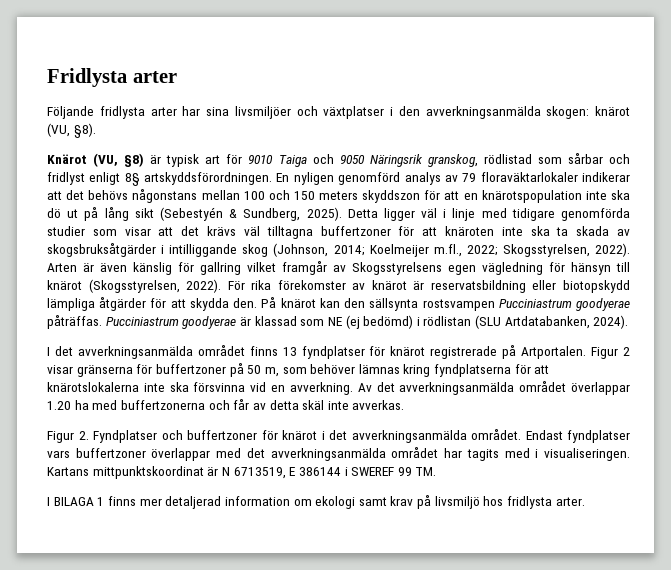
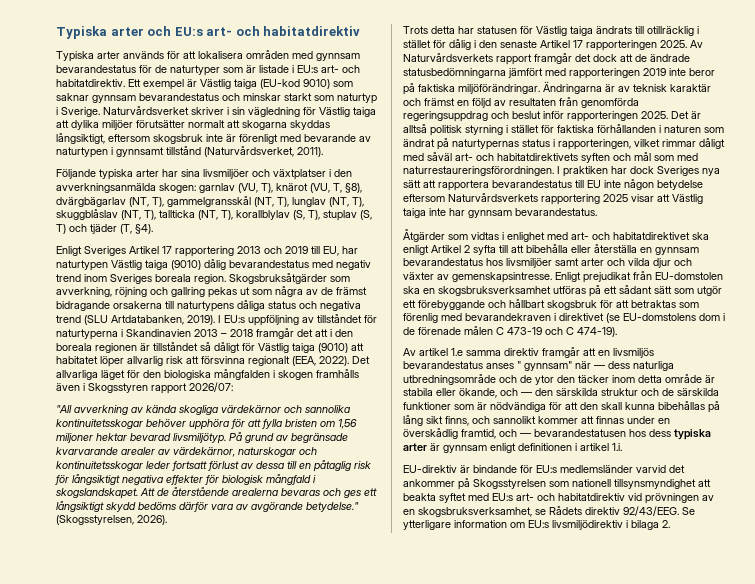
[47,68,177,87] Fridlysta arter -> [56,26,361,39] [56,50,360,62] [56,65,360,76] [56,79,353,90] [56,93,377,104] [56,106,376,117] [56,120,330,130] [56,133,371,144] [56,146,323,158] Typiska arter och EU:s art- och habitatdirektiv // Typiska arter används för att lokalisera områden med gynnsam bevarandestatus för de naturtyper som är listade i EU:s art- och habitatdirektiv. Ett exempel är Västlig taiga (EU-kod 9010) som saknar gynnsam bevarandestatus och minskar starkt som naturtyp i Sverige. Naturvårdsverket skriver i sin vägledning för Västlig taiga att dylika miljöer förutsätter normalt att skogarna skyddas långsiktigt, eftersom skogsbruk inte är förenligt med bevarande av naturtypen i gynnsamt tillstånd (Naturvårdsverket, 2011).
[99,106,145,119] fridlysta -> [99,169,133,180] typiska
[595,106,630,116] [47,123,96,138] [47,153,630,167] [47,172,631,186] [47,189,630,203] [47,207,630,221] [47,226,630,239] [47,243,631,257] [47,261,630,275] [47,279,630,293] [47,297,630,311] [47,315,629,329] [47,345,630,359] [47,363,550,377] [47,381,630,395] [47,399,405,410] [47,429,630,443] [47,447,631,461] [47,466,437,479] [47,495,585,509] knärot (VU, §8). // Knärot (VU, §8) är typisk art för 9010 Taiga och 9050 Näringsrik granskog, rödlistad som sårbar och fridlyst enligt 8§ artskyddsförordningen. En nyligen genomförd analys av 79 floraväktarlokaler indikerar att det behövs någonstans mellan 100 och 150 meters skyddszon för att en knärotspopulation inte ska dö ut på lång sikt (Sebestyén & Sundberg, 2025). Detta ligger väl i linje med tidigare genomförda studier som visar att det krävs väl tilltagna buffertzoner för att knäroten inte ska ta skada av skogsbruksåtgärder i intilliggande skog (Johnson, 2014; Koelmeijer m.fl., 2022; Skogsstyrelsen, 2022). Arten är även känslig för gallring vilket framgår av Skogsstyrelsens egen vägledning för hänsyn till knärot (Skogsstyrelsen, 2022). För rika förekomster av knärot är reservatsbildning eller biotopskydd lämpliga åtgärder för att skydda den. På knärot kan den sällsynta rostsvampen Pucciniastrum goodyerae påträffas. Pucciniastrum goodyerae är klassad som NE (ej bedömd) i rödlistan (SLU Artdatabanken, 2024). // I det avverkningsanmälda området finns 13 fyndplatser för knärot registrerade på Artportalen. Figur 2 visar gränserna för buffertzoner på 50 m, som behöver lämnas kring fyndplatserna för att knärotslokalerna inte ska försvinna vid en avverkning. Av det avverkningsanmälda området överlappar 1.20 ha med buffertzonerna och får av detta skäl inte avverkas. // Figur 2. Fyndplatser och buffertzoner för knärot i det avverkningsanmälda området. Endast fyndplatser vars buffertzoner överlappar med det avverkningsanmälda området har tagits med i visualiseringen. Kartans mittpunktskoordinat är N 6713519, E 386144 i SWEREF 99 TM. // I BILAGA 1 finns mer detaljerad information om ekologi samt krav på livsmiljö hos fridlysta arter. -> [199,183,362,193] [56,196,364,207] [56,209,372,221] [56,224,153,234] [56,246,358,257] [56,259,371,271] [56,273,350,284] [56,286,367,298] [56,300,361,312] [56,314,377,326] [56,328,353,340] [56,342,364,353] [56,356,370,367] [56,369,359,380] [56,382,233,394] [56,405,350,415] [56,419,357,430] [56,432,348,444] [56,447,317,457] [56,460,371,472] [55,474,316,485] [56,487,377,499] [56,501,359,512] [56,515,167,525] [403,26,699,36] [403,39,703,51] [403,53,690,65] [403,68,715,79] [403,81,711,95] [403,97,639,108] [403,111,701,122] [403,124,724,136] [403,138,725,150] [403,152,698,163] [403,166,720,177] [403,179,703,191] [403,193,703,205] [403,208,597,218] [403,229,709,242] [403,244,699,255] [403,258,692,268] [403,271,723,283] [403,285,722,297] [403,299,699,310] [403,313,725,323] [403,326,617,337] [403,347,654,358] [403,361,674,371] [403,374,715,385] [403,388,719,398] [403,401,720,413] [403,415,670,426] [403,428,711,440] [403,443,622,453] [403,465,685,473] [403,478,711,490] [403,493,714,504] [403,506,695,517] [403,520,670,530] garnlav (VU, T), knärot (VU, T, §8), dvärgbägarlav (NT, T), gammelgransskål (NT, T), lunglav (NT, T), skuggblåslav (NT, T), tallticka (NT, T), korallblylav (S, T), stuplav (S, T) och tjäder (T, §4). // Enligt Sveriges Artikel 17 rapportering 2013 och 2019 till EU, har naturtypen Västlig taiga (9010) dålig bevarandestatus med negativ trend inom Sveriges boreala region. Skogsbruksåtgärder som avverkning, röjning och gallring pekas ut som några av de främst bidragande orsakerna till naturtypens dåliga status och negativa trend (SLU Artdatabanken, 2019). I EU:s uppföljning av tillståndet för naturtyperna i Skandinavien 2013 – 2018 framgår det att i den boreala regionen är tillståndet så dåligt för Västlig taiga (9010) att habitatet löper allvarlig risk att försvinna regionalt (EEA, 2022). Det allvarliga läget för den biologiska mångfalden i skogen framhålls även i Skogsstyren rapport 2026/07: // "All avverkning av kända skogliga värdekärnor och sannolika kontinuitetsskogar behöver upphöra för att fylla bristen om 1,56 miljoner hektar bevarad livsmiljötyp. På grund av begränsade kvarvarande arealer av värdekärnor, naturskogar och kontinuitetsskogar leder fortsatt förlust av dessa till en påtaglig risk för långsiktigt negativa effekter för biologisk mångfald i skogslandskapet. Att de återstående arealerna bevaras och ges ett långsiktigt skydd bedöms därför vara av avgörande betydelse." (Skogsstyrelsen, 2026). // Trots detta har statusen för Västlig taiga ändrats till otillräcklig i stället för dålig i den senaste Artikel 17 rapporteringen 2025. Av Naturvårdsverkets rapport framgår det dock att de ändrade statusbedömningarna jämfört med rapporteringen 2019 inte beror på faktiska miljöförändringar. Ändringarna är av teknisk karaktär och främst en följd av resultaten från genomförda regeringsuppdrag och beslut inför rapporteringen 2025. Det är alltså politisk styrning i stället för faktiska förhållanden i naturen som ändrat på naturtypernas status i rapporteringen, vilket rimmar dåligt med såväl art- och habitatdirektivets syften och mål som med naturrestaureringsförordningen. I praktiken har dock Sveriges nya sätt att rapportera bevarandestatus till EU inte någon betydelse eftersom Naturvårdsverkets rapportering 2025 visar att Västlig taiga inte har gynnsam bevarandestatus. // Åtgärder som vidtas i enlighet med art- och habitatdirektivet ska enligt Artikel 2 syfta till att bibehålla eller återställa en gynnsam bevarandestatus hos livsmiljöer samt arter och vilda djur och växter av gemenskapsintresse. Enligt prejudikat från EU-domstolen ska en skogsbruksverksamhet utföras på ett sådant sätt som utgör ett förebyggande och hållbart skogsbruk för att betraktas som förenlig med bevarandekraven i direktivet (se EU-domstolens dom i de förenade målen C 473-19 och C 474-19). // Av artikel 1.e samma direktiv framgår att en livsmiljös bevarandestatus anses " gynnsam" när — dess naturliga utbredningsområde och de ytor den täcker inom detta område är stabila eller ökande, och — den särskilda struktur och de särskilda funktioner som är nödvändiga för att den skall kunna bibehållas på lång sikt finns, och sannolikt kommer att finnas under en överskådlig framtid, och — bevarandestatusen hos dess typiska arter är gynnsam enligt definitionen i artikel 1.i. // EU-direktiv är bindande för EU:s medlemsländer varvid det ankommer på Skogsstyrelsen som nationell tillsynsmyndighet att beakta syftet med EU:s art- och habitatdirektiv vid prövningen av en skogsbruksverksamhet, se Rådets direktiv 92/43/EEG. Se ytterligare information om EU:s livsmiljödirektiv i bilaga 2.

